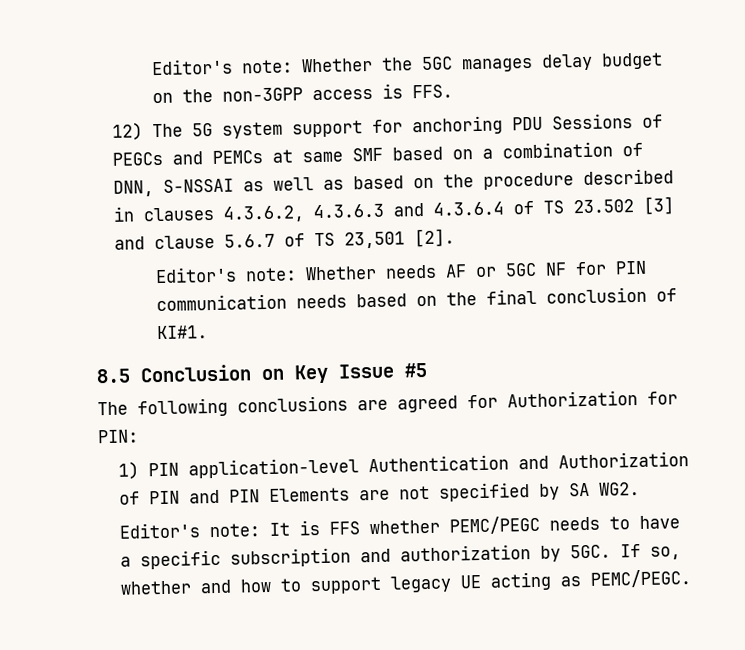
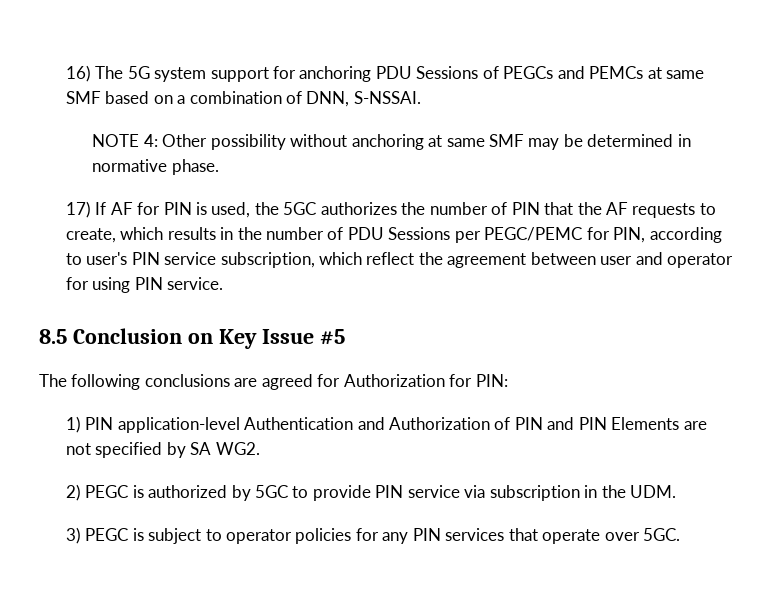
[151,52,664,76] [152,83,454,104] [112,122,144,141] Editor's note: Whether the 5GC manages delay budget on the non-3GPP access is FFS. // 12) -> [65,65,91,82] 16)
[163,168,675,193] [113,196,675,223] [114,228,456,250] [155,260,648,284] [156,286,678,312] [156,325,209,340] S-NSSAI as well as based on the procedure described in clauses 4.3.6.2, 4.3.6.3 and 4.3.6.4 of TS 23.502 [3] and clause 5.6.7 of TS 23,501 [2]. // Editor's note: Whether needs AF or 5GC NF for PIN communication needs based on the final conclusion of KI#1. -> [353,91,421,104] [92,134,691,150] [92,159,219,175] [65,201,716,218] [65,227,722,243] [65,252,734,268] [65,277,224,293] S-NSSAI. // NOTE 4: Other possibility without anchoring at same SMF may be determined in normative phase. // 17) If AF for PIN is used, the 5GC authorizes the number of PIN that the AF requests to create, which results in the number of PDU Sessions per PEGC/PEMC for PIN, according to user's PIN service subscription, which reflect the agreement between user and operator for using PIN service.
[119,515,681,539] [120,543,682,570] [120,569,692,595] Editor's note: It is FFS whether PEMC/PEGC needs to have a specific subscription and authorization by 5GC. If so, whether and how to support legacy UE acting as PEMC/PEGC. -> [65,484,677,501] [65,527,681,544] 2) PEGC is authorized by 5GC to provide PIN service via subscription in the UDM. // 3) PEGC is subject to operator policies for any PIN services that operate over 5GC.

